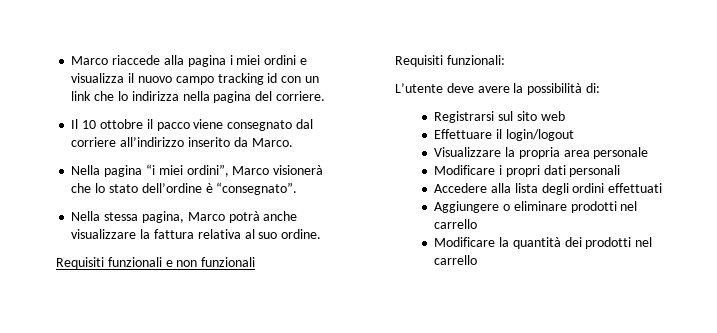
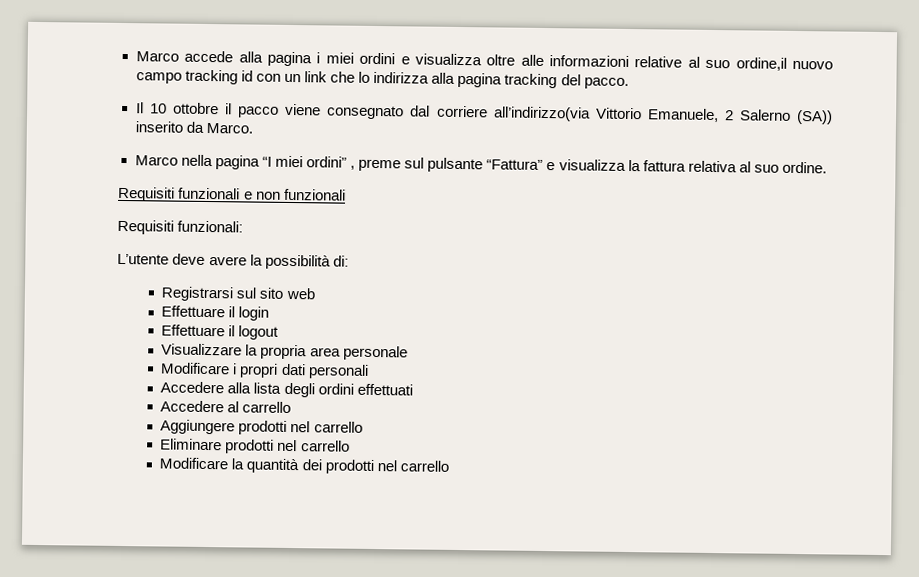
[71,55,161,65] Marco riaccede -> [135,50,234,63] Marco accede
[128,73,135,83] il -> [486,54,787,71] oltre alle informazioni relative al suo ordine,il
[182,91,325,103] nella pagina del corriere. -> [431,72,629,89] alla pagina tracking del pacco.
[120,137,293,147] [71,164,324,177] [71,182,298,195] [71,211,298,223] [71,229,137,239] all’indirizzo inserito da Marco. // Nella pagina “i miei ordini”, Marco visionerà che lo stato dell’ordine è “consegnato”. // Nella stessa pagina, Marco potrà anche visualizzare -> [492,106,834,125] [134,121,254,134] [134,154,626,173] all’indirizzo(via Vittorio Emanuele, 2 Salerno (SA)) inserito da Marco. // Marco nella pagina “I miei ordini” , preme sul pulsante “Fattura” e visualizza
[505,129,574,141] login/logout -> [238,306,270,321] [161,324,280,340] login // Effettuare il logout
[434,201,567,213] Aggiungere o eliminare -> [160,400,292,414] [160,419,363,435] [160,438,223,451] Accedere al carrello // Aggiungere prodotti nel carrello // Eliminare

